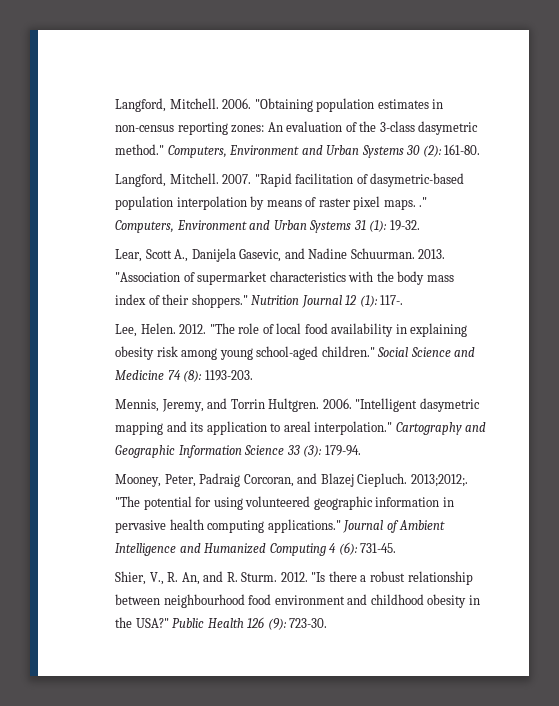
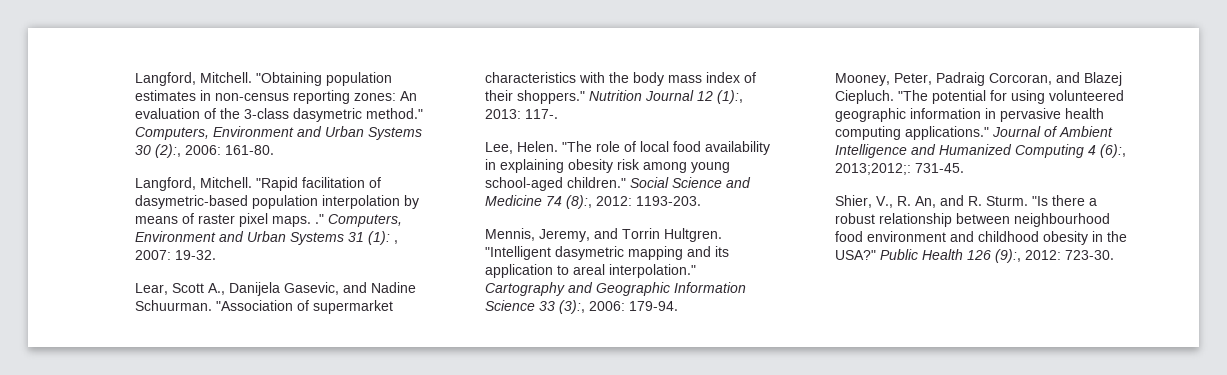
[115,98,252,112] Langford, Mitchell. 2006. -> [134,72,252,86] Langford, Mitchell.
[422,145,442,157] (2): -> [154,144,221,158] (2):, 2006:
[222,174,252,184] 2007. -> (252, 182) none
(388, 226) none -> [393,240,398,244] [134,250,171,260] , 2007:
[418,249,446,259] 2013. -> (212, 305) none
[359,295,378,307] (1): -> [716,90,743,104] [484,109,521,119] (1):, 2013:
[179,324,207,334] 2012. -> (558, 146) none
[183,370,203,382] (8): -> [565,195,632,209] (8):, 2012:
[322,398,352,409] 2006. -> (722, 235) none
[303,445,323,457] (3): -> [558,300,625,314] (3):, 2006:
[410,474,468,487] 2013;2012;. -> (894, 97) none
[338,542,358,555] (6): -> [1099,144,1126,158] [834,163,911,175] (6):, 2013;2012;:
[280,572,308,582] 2012. -> (1028, 201) none
[267,618,287,630] (9): -> [994,249,1061,263] (9):, 2012:

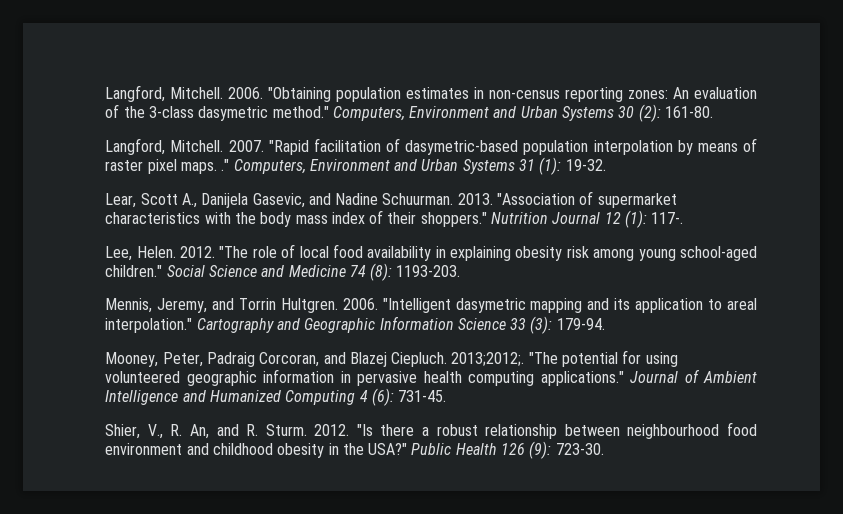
[134,72,252,86] Langford, Mitchell. -> [105,85,264,102] Langford, Mitchell. 2006.
[154,144,221,158] (2):, 2006: -> [638,104,661,122] (2):
(252, 182) none -> [228,140,264,152] 2007.
[393,240,398,244] [134,250,171,260] , 2007: -> (562, 166) none
(212, 305) none -> [457,193,493,205] 2013.
[716,90,743,104] [484,109,521,119] (1):, 2013: -> [625,210,648,228] (1):
(558, 146) none -> [179,246,215,258] 2012.
[565,195,632,209] (8):, 2012: -> [370,263,393,281] (8):
(722, 235) none -> [342,298,378,310] 2006.
[558,300,625,314] (3):, 2006: -> [530,316,553,334] (3):
(894, 97) none -> [451,352,525,366] 2013;2012;.
[1099,144,1126,158] [834,163,911,175] (6):, 2013;2012;: -> [371,388,394,406] (6):
(1028, 201) none -> [314,424,350,436] 2012.
[994,249,1061,263] (9):, 2012: -> [529,441,552,459] (9):

